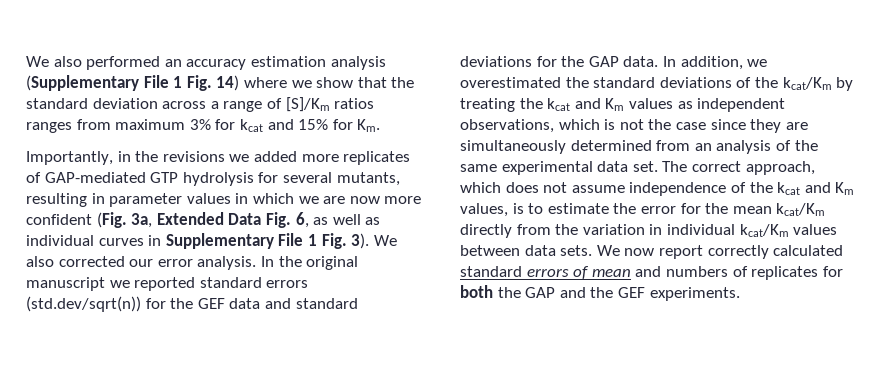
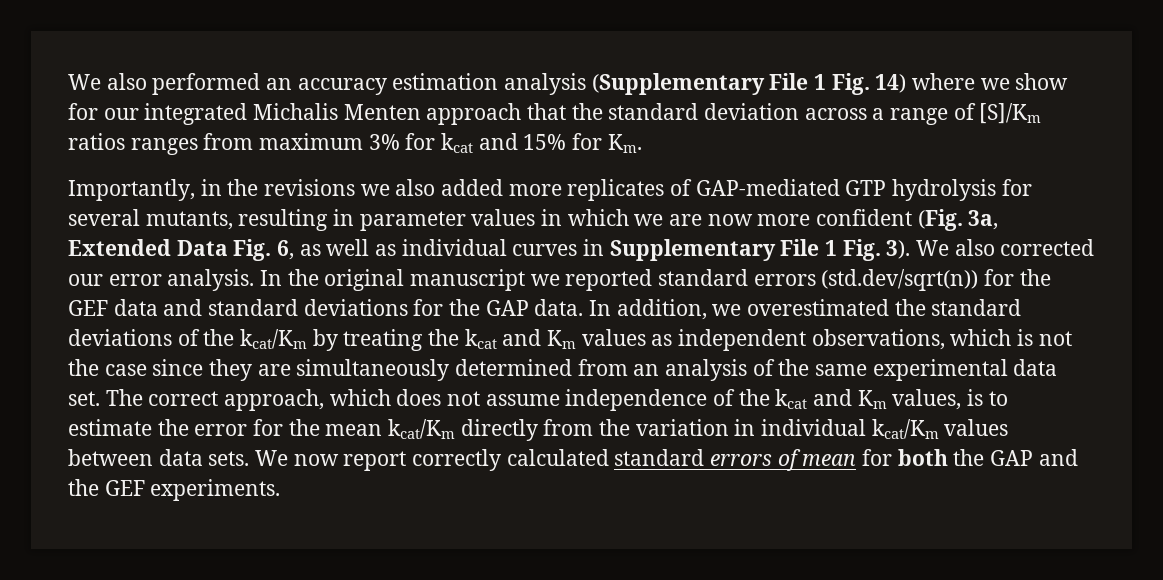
(354, 82) none -> [68,103,522,125] for our integrated Michalis Menten approach
(250, 158) none -> [395,179,436,196] also
[635,266,819,280] and numbers of replicates -> (857, 460) none

